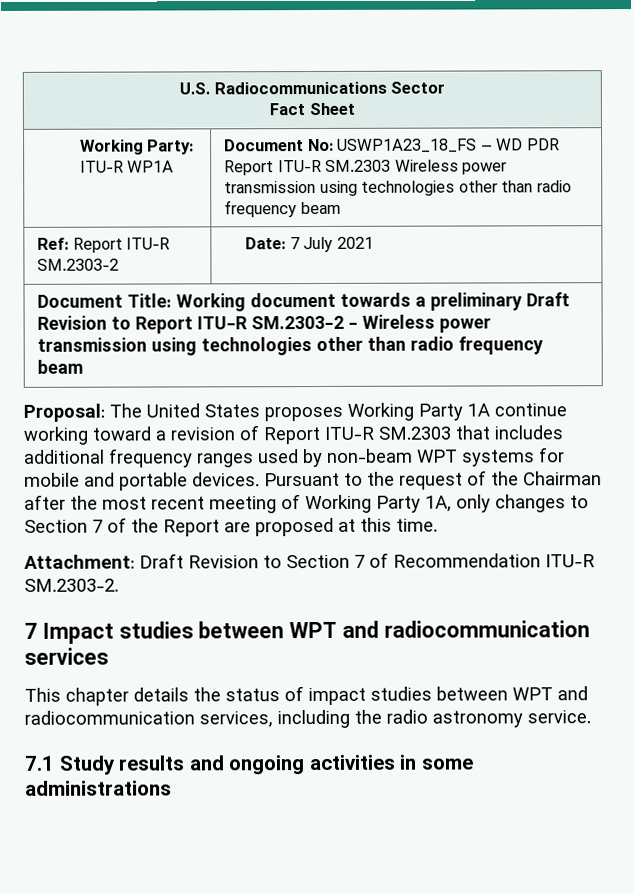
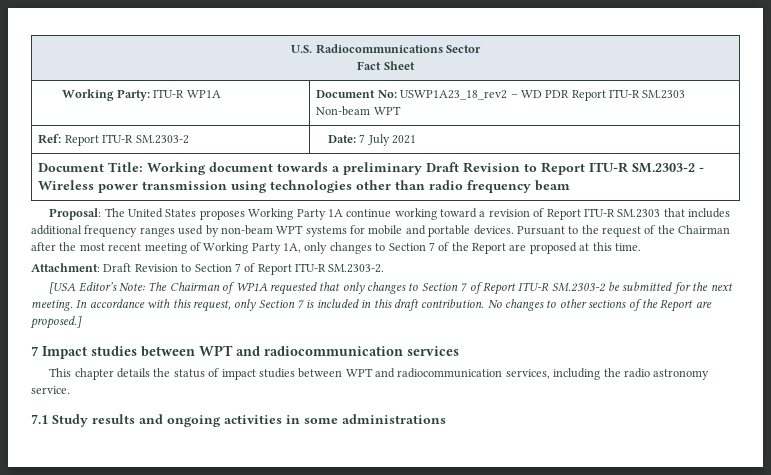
[337,138,478,153] USWP1A23_18_FS -> [400,90,508,100] USWP1A23_18_rev2
[394,159,508,175] [224,180,572,196] [224,200,341,218] Wireless power transmission using technologies other than radio frequency beam -> [316,106,401,116] Non-beam WPT
[393,553,541,568] Recommendation -> [257,264,292,275] Report
(119, 585) none -> [49,282,733,295] [31,299,712,312] [30,316,82,329] // [USA Editor’s Note: The Chairman of WP1A requested that only changes to Section 7 of Report ITU-R SM.2303-2 be submitted for the next meeting. In accordance with this request, only Section 7 is included in this draft contribution. No changes to other sections of the Report are proposed.]

